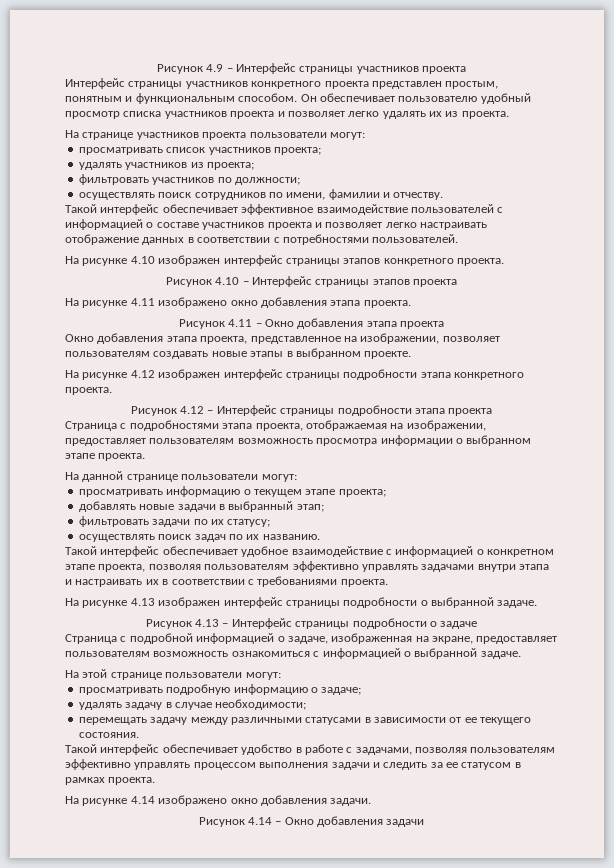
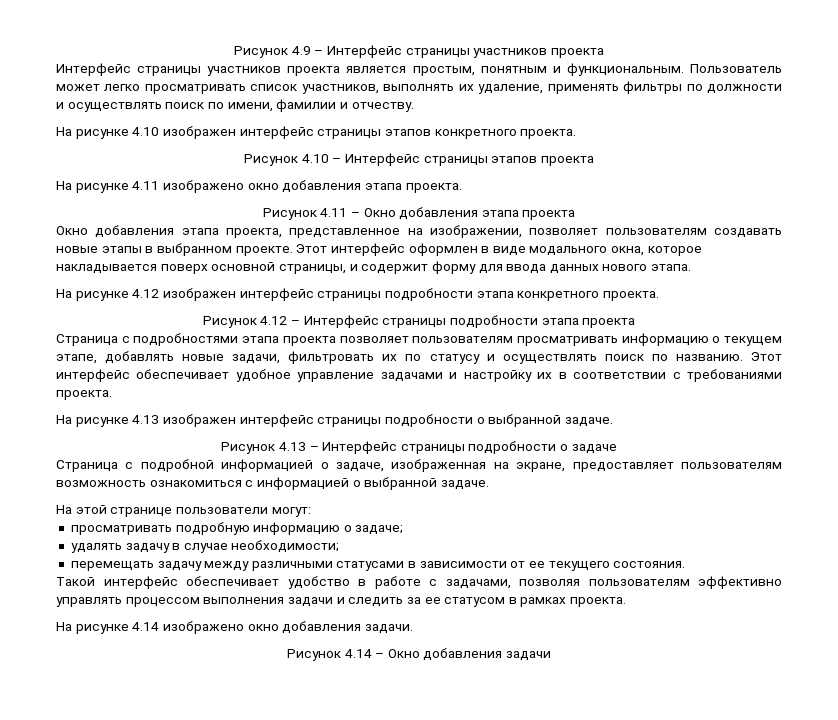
[251,81,499,89] [65,93,531,104] [65,111,509,119] [65,130,365,140] [78,147,321,155] [78,162,254,170] [78,174,300,185] [78,192,266,200] конкретного проекта представлен простым, понятным и функциональным способом. Он обеспечивает пользователю удобный просмотр списка участников проекта и позволяет легко удалять их из проекта. // На странице участников проекта пользователи могут: // просматривать список участников проекта; // удалять участников из проекта; // фильтровать участников по должности; // осуществлять поиск сотрудников -> [287,63,783,76] [56,81,782,94] [56,102,205,112] проекта является простым, понятным и функциональным. Пользователь может легко просматривать список участников, выполнять их удаление, применять фильтры по должности и осуществлять поиск
[65,204,504,215] [65,219,487,230] [65,234,459,245] // Такой интерфейс обеспечивает эффективное взаимодействие пользователей с информацией о составе участников проекта и позволяет легко настраивать отображение данных в соответствии с потребностями пользователей. -> (414, 107) none
(412, 355) none -> [296,243,702,256] [56,261,692,274] Этот интерфейс оформлен в виде модального окна, которое накладывается поверх основной страницы, и содержит форму для ввода данных нового этапа.
[255,420,486,431] [65,435,532,446] [65,453,146,461] [65,471,297,482] [78,486,386,497] [78,501,324,512] [78,516,271,527] [78,534,260,542] проекта, отображаемая на изображении, предоставляет пользователям возможность просмотра информации о выбранном этапе проекта. // На данной странице пользователи могут: // просматривать информацию о текущем этапе проекта; // добавлять новые задачи в выбранный этап; // фильтровать задачи по их статусу; // осуществлять поиск задач по их -> [282,333,782,346] [56,351,668,364] проекта позволяет пользователям просматривать информацию о текущем этапе, добавлять новые задачи, фильтровать их по статусу и осуществлять поиск по
[65,546,97,555] // Такой -> [751,352,783,361] Этот
[291,546,554,557] [65,561,549,572] [65,579,143,587] взаимодействие с информацией о конкретном этапе проекта, позволяя пользователям эффективно управлять задачами внутри этапа и настраивать -> [297,370,532,382] управление задачами и настройку

